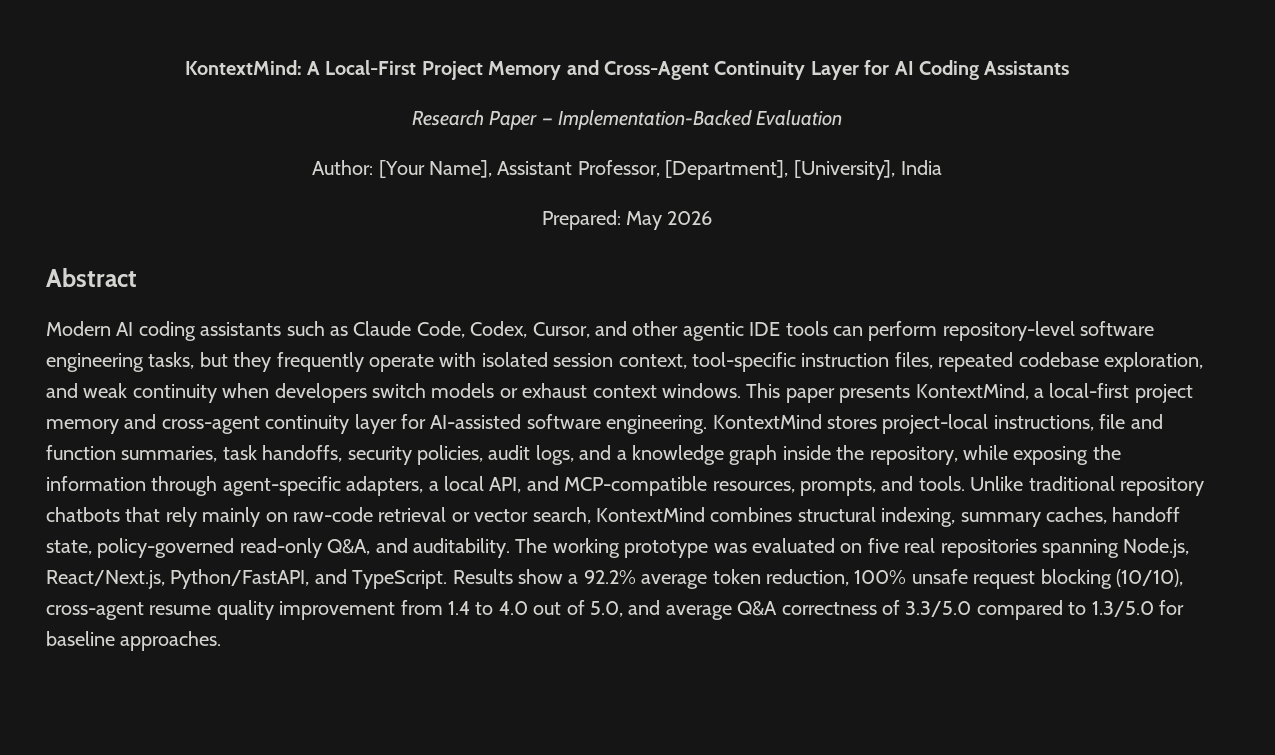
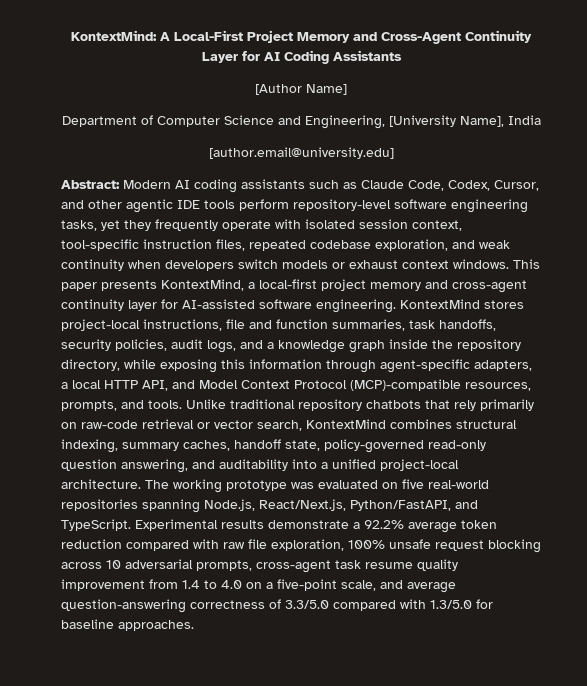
[411,110,843,130] [312,160,942,180] [541,210,713,230] [46,268,137,287] Research Paper — Implementation-Backed Evaluation // Author: [Your Name], Assistant Professor, [Department], [University], India // Prepared: May 2026 // Abstract // -> [255,84,347,95] [61,115,541,129] [208,147,394,159] [61,180,120,189] [Author Name] // Department of Computer Science and Engineering, [University Name], India // [author.email@university.edu] // Abstract:
[832,326,863,336] can -> (235, 204) none
[199,352,228,367] but -> [101,220,120,231] yet
[869,446,958,465] repository, -> [457,339,521,351] [61,359,120,371] repository directory,
[1092,445,1121,460] the -> [221,359,245,369] this
(484, 483) none -> [104,380,138,389] HTTP
[564,476,708,496] MCP-compatible -> [199,379,461,391] Model Context Protocol (MCP)-compatible
[202,507,261,527] mainly -> [480,399,534,411] primarily
[327,538,510,558] Q&A, and auditability. -> [61,459,459,473] [61,479,141,489] question answering, and auditability into a unified project-local architecture.
[904,538,936,553] real -> [428,480,489,489] real-world
[452,569,563,584] Results show -> [135,519,349,531] Experimental results demonstrate
[765,569,1183,589] [46,602,144,620] reduction, 100% unsafe request blocking (10/10), cross-agent -> [61,539,541,553] [61,559,361,573] reduction compared with raw file exploration, 100% unsafe request blocking across 10 adversarial prompts, cross-agent task
[533,600,623,617] out of 5.0, -> [246,579,376,591] on a five-point scale,
[737,601,778,616] Q&A -> [61,599,186,613] question-answering
[1068,602,1087,615] to -> [400,599,426,609] with

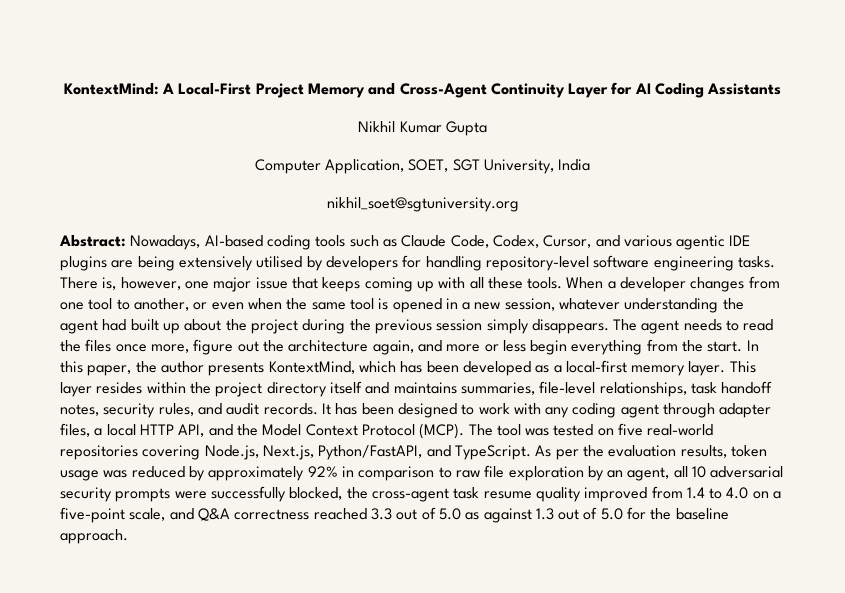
[255,84,347,95] [61,115,504,129] [Author Name] // Department of Computer Science and Engineering, [University Name], -> [358,121,487,136] [254,159,554,174] Nikhil Kumar Gupta // Computer Application, SOET, SGT University,
[208,147,394,159] [author.email@university.edu] -> [326,197,519,212] nikhil_soet@sgtuniversity.org
[123,179,305,193] Modern AI coding assistants -> [130,235,346,250] Nowadays, AI-based coding tools
[88,200,122,209] other -> [623,235,672,247] various
[204,199,528,213] [61,219,462,231] [61,239,510,251] [61,259,540,271] [61,279,527,293] [61,299,524,313] [61,319,496,331] [61,339,521,353] [61,359,532,373] tools perform repository-level software engineering tasks, yet they frequently operate with isolated session context, tool-specific instruction files, repeated codebase exploration, and weak continuity when developers switch models or exhaust context windows. This paper presents KontextMind, a local-first project memory and cross-agent continuity layer for AI-assisted software engineering. KontextMind stores project-local instructions, file and function summaries, task handoffs, security policies, audit logs, and a knowledge graph inside the repository directory, while exposing this information through agent-specific adapters, -> [60,255,775,271] [60,276,780,292] [60,298,744,313] [60,319,774,334] [60,339,759,355] [60,360,756,376] [60,381,773,397] [60,403,772,418] [60,423,90,437] plugins are being extensively utilised by developers for handling repository-level software engineering tasks. There is, however, one major issue that keeps coming up with all these tools. When a developer changes from one tool to another, or even when the same tool is opened in a new session, whatever understanding the agent had built up about the project during the previous session simply disappears. The agent needs to read the files once more, figure out the architecture again, and more or less begin everything from the start. In this paper, the author presents KontextMind, which has been developed as a local-first memory layer. This layer resides within the project directory itself and maintains summaries, file-level relationships, task handoff notes, security rules, and audit records. It has been designed to work with any coding agent through adapter files,
(195, 384) none -> [236,424,258,436] the
[350,379,531,391] [61,399,534,411] [61,419,517,431] [61,439,486,453] [61,459,459,473] [61,479,489,493] [61,499,478,513] [61,519,497,533] [61,539,541,553] [61,559,252,571] (MCP)-compatible resources, prompts, and tools. Unlike traditional repository chatbots that rely primarily on raw-code retrieval or vector search, KontextMind combines structural indexing, summary caches, handoff state, policy-governed read-only question answering, and auditability into a unified project-local architecture. The working prototype was evaluated on five real-world repositories spanning Node.js, React/Next.js, Python/FastAPI, and TypeScript. Experimental results demonstrate a 92.2% average token reduction compared with raw file exploration, 100% unsafe request blocking across 10 adversarial prompts, -> [419,423,714,439] [60,445,767,460] [60,465,784,481] [60,486,368,502] (MCP). The tool was tested on five real-world repositories covering Node.js, Next.js, Python/FastAPI, and TypeScript. As per the evaluation results, token usage was reduced by approximately 92% in comparison to raw file exploration by an agent, all 10 adversarial security prompts were successfully blocked, the
[61,579,145,591] improvement -> [584,487,648,502] improved
[407,582,456,593] [61,599,493,613] [61,619,194,631] average question-answering correctness of 3.3/5.0 compared with 1.3/5.0 for baseline approaches. -> [197,507,729,523] [60,529,128,544] Q&A correctness reached 3.3 out of 5.0 as against 1.3 out of 5.0 for the baseline approach.

